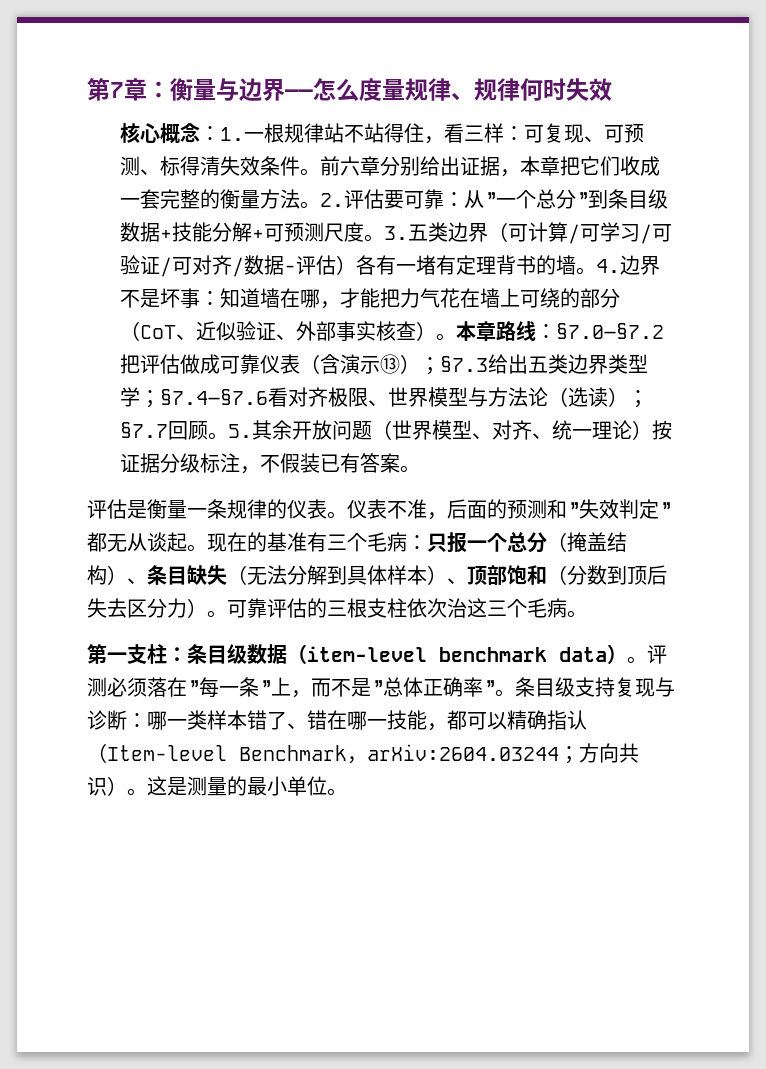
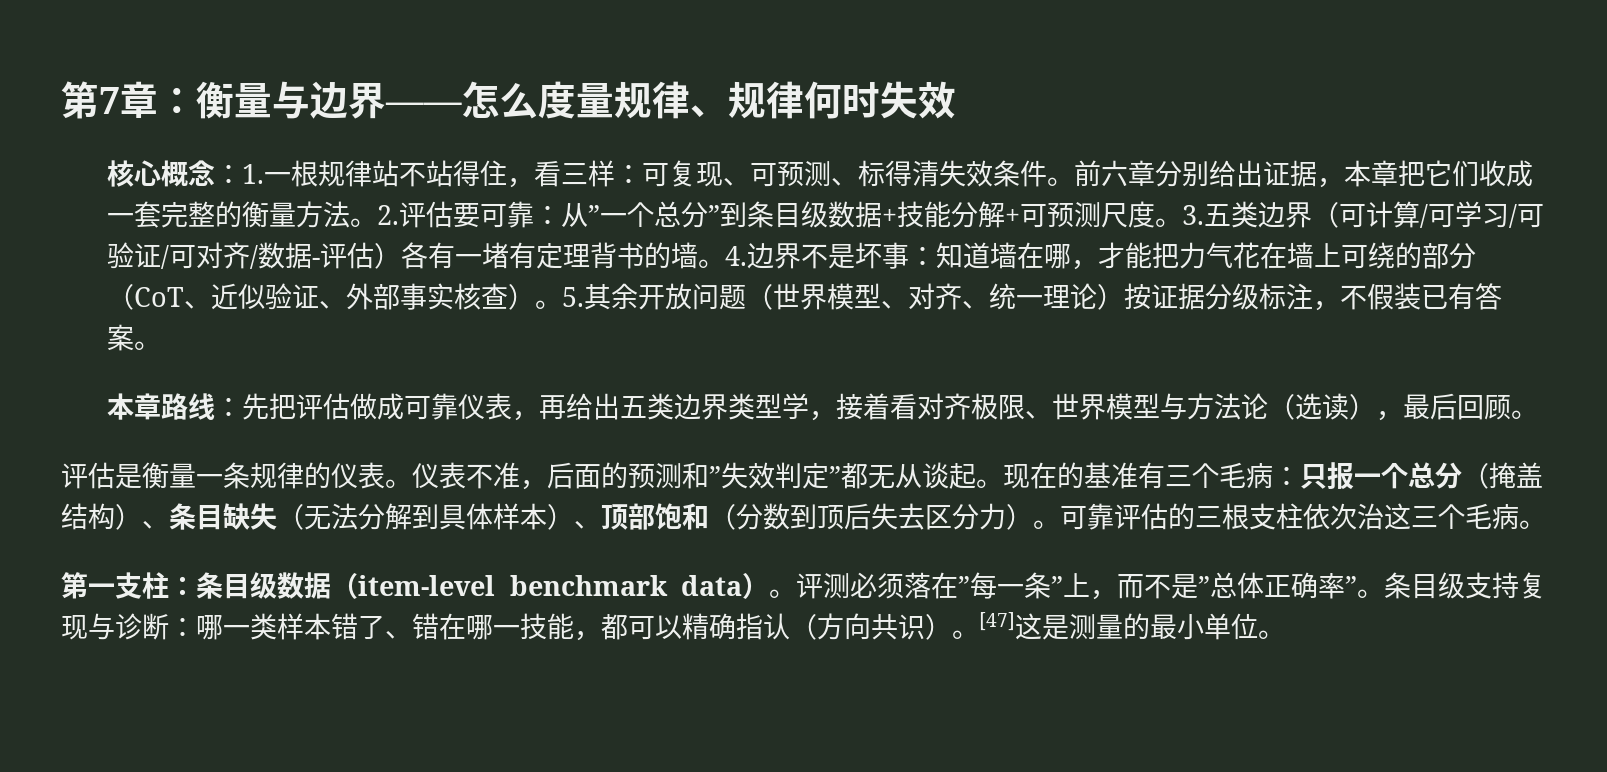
[456,321,665,341] [120,354,649,375] [120,387,649,408] [120,421,229,440] 本章路线：§7.0–§7.2把评估做成可靠仪表（含演示⑬）；§7.3给出五类边界类型学；§7.4–§7.6看对齐极限、世界模型与方法论（选读）；§7.7回顾。 -> (563, 304) none
(421, 469) none -> [107,393,1539,421] // 本章路线：先把评估做成可靠仪表，再给出五类边界类型学，接着看对齐极限、世界模型与方法论（选读），最后回顾。
[107,744,579,764] Item-level Benchmark，arXiv:2604.03244； -> (817, 627) none
(147, 792) none -> [979,612,1015,631] [47]

